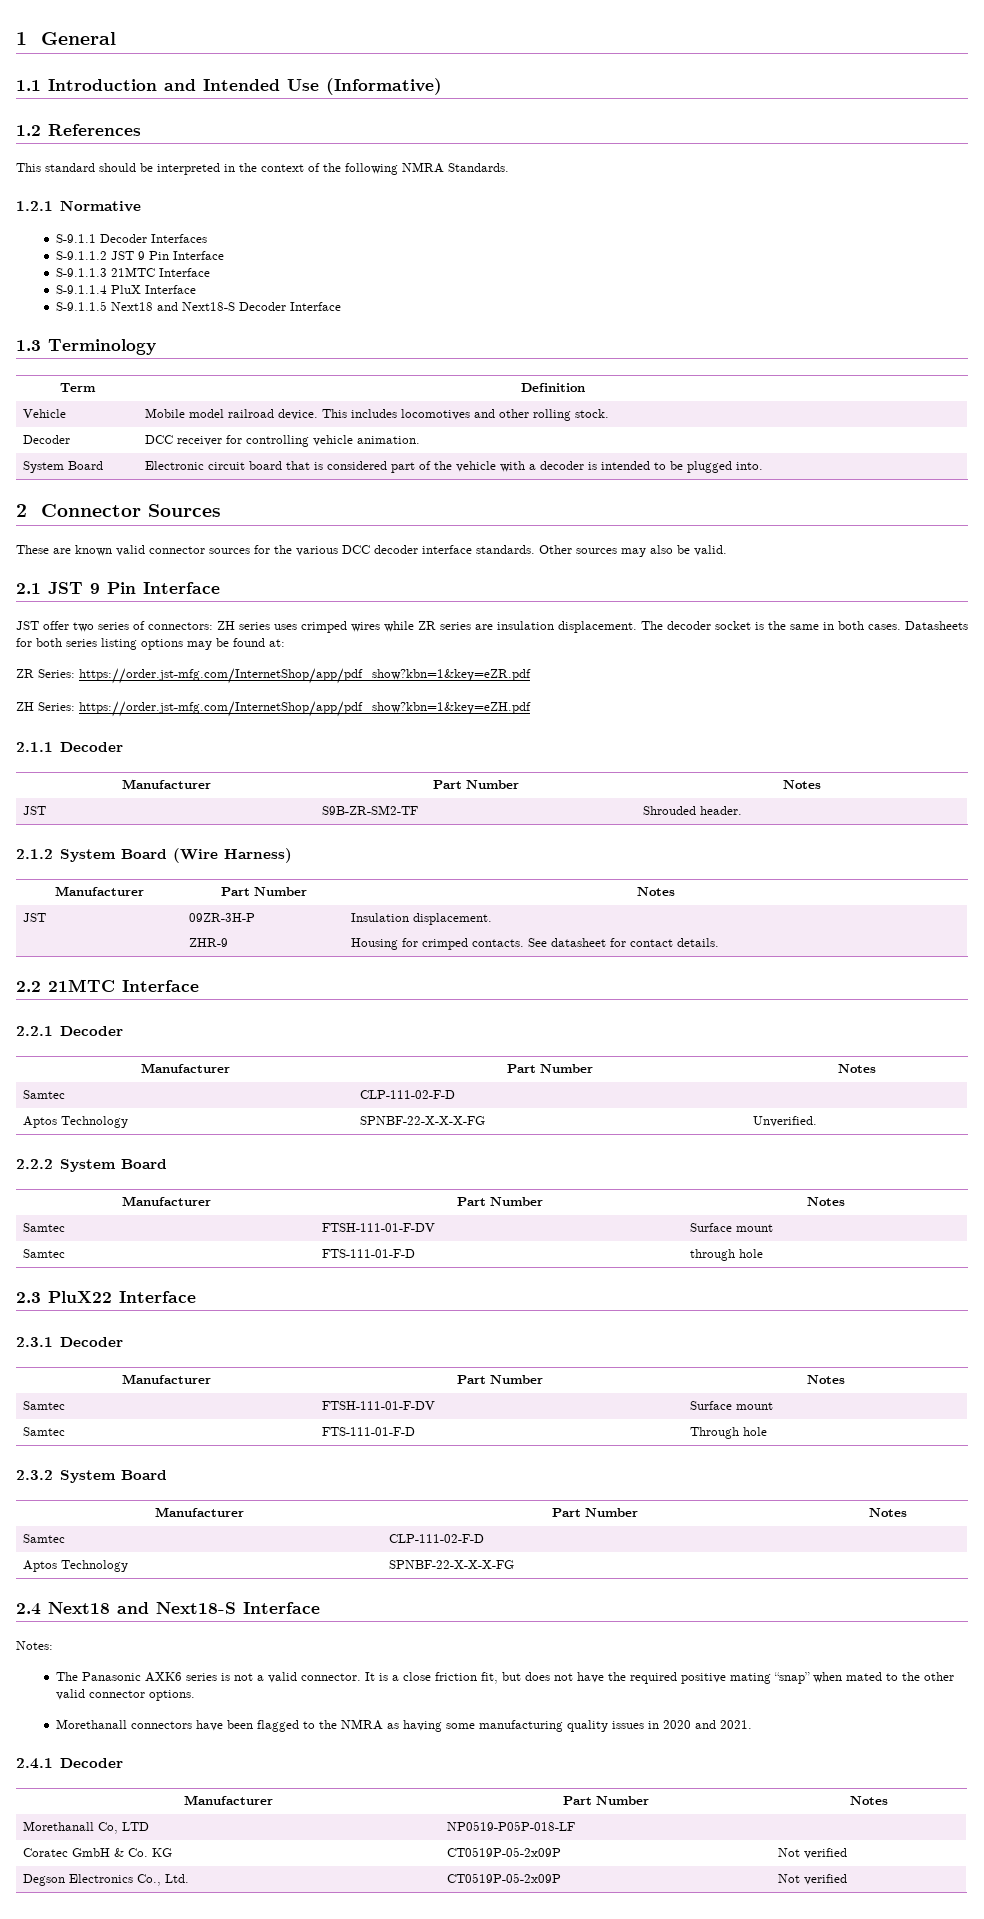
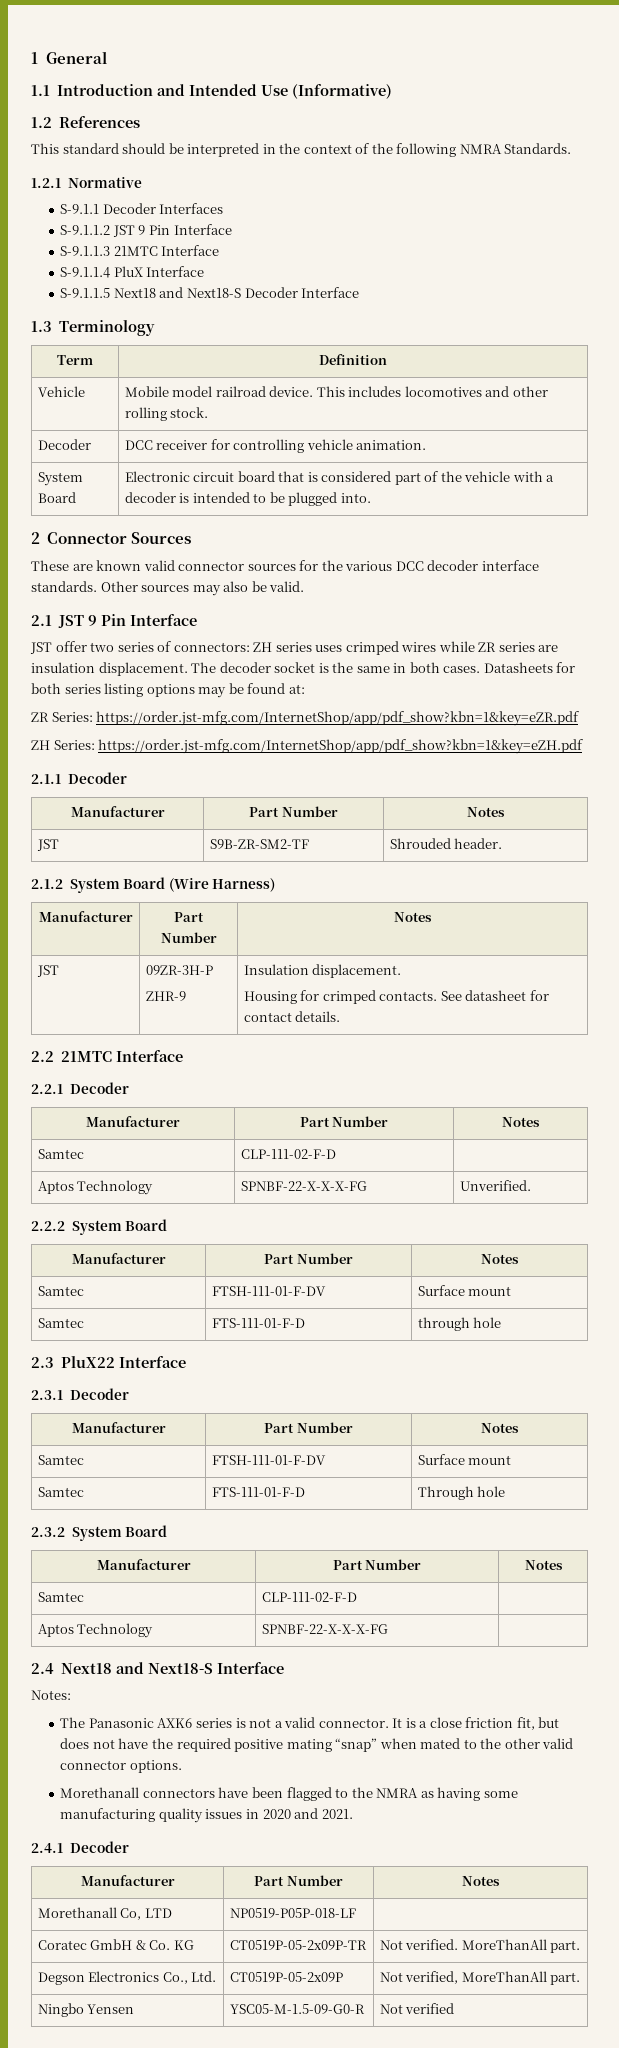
[446,1847,561,1857] [777,1848,847,1859] CT0519P-05-2x09P | Not verified -> [229,1940,367,1950] [379,1939,581,1953] CT0519P-05-2x09P-TR | Not verified. MoreThanAll part.
(561, 1878) none -> [379,1971,581,1985] [37,2003,135,2017] [229,2004,365,2014] | Not verified, MoreThanAll part. // Ningbo Yensen | YSC05-M-1.5-09-G0-R

